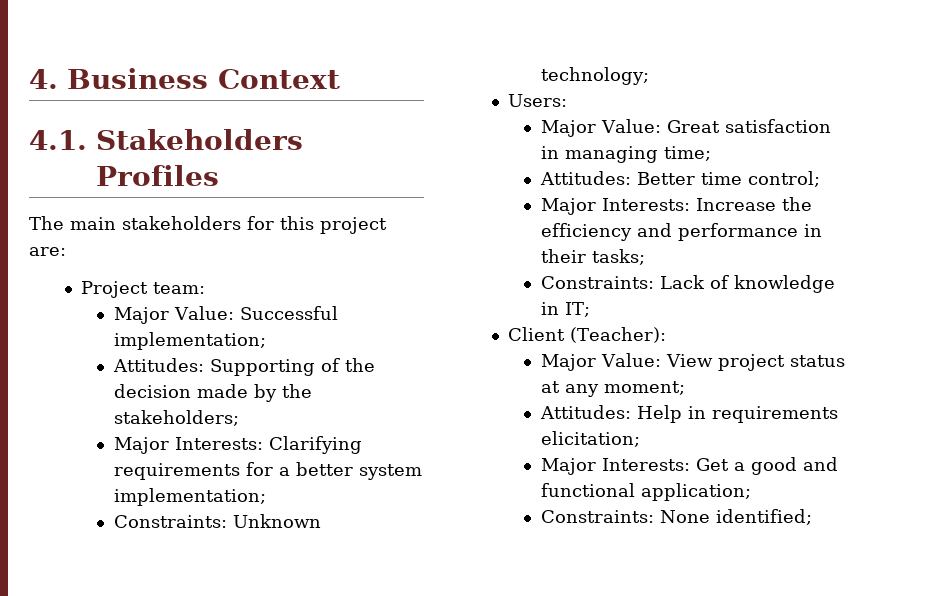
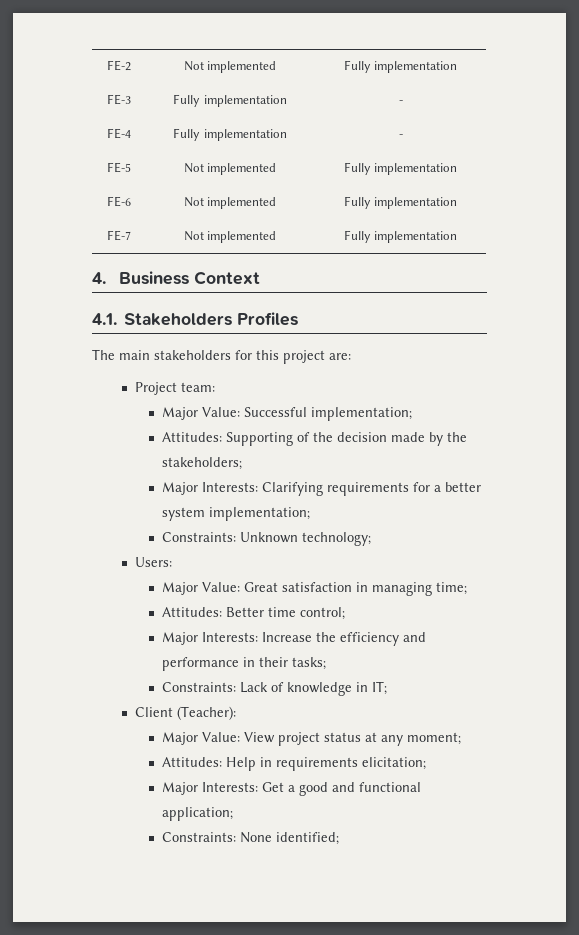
(29, 79) none -> [106,60,131,71] [183,61,277,73] [343,60,458,73] [106,94,131,105] [173,94,287,107] [398,100,403,104] [106,128,131,139] [173,128,287,141] [398,134,403,138] [106,162,131,173] [183,163,277,175] [343,162,458,175] [106,196,131,207] [183,197,277,209] [343,196,458,209] [106,230,131,241] [183,231,277,243] [343,230,458,243] FE-2 | Not implemented | Fully implementation // FE-3 | Fully implementation | - // FE-4 | Fully implementation | - // FE-5 | Not implemented | Fully implementation // FE-6 | Not implemented | Fully implementation // FE-7 | Not implemented | Fully implementation //

